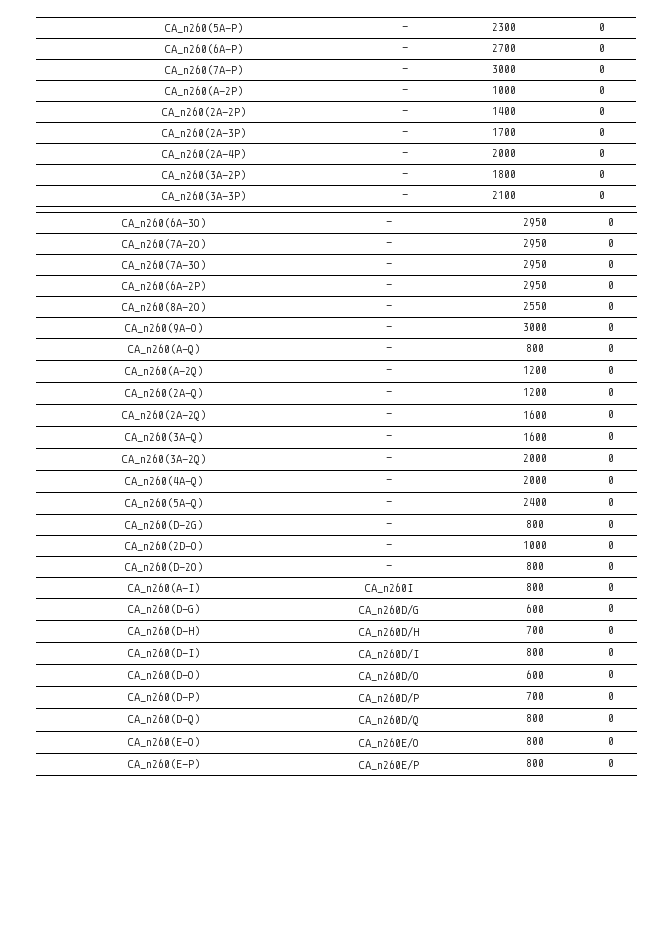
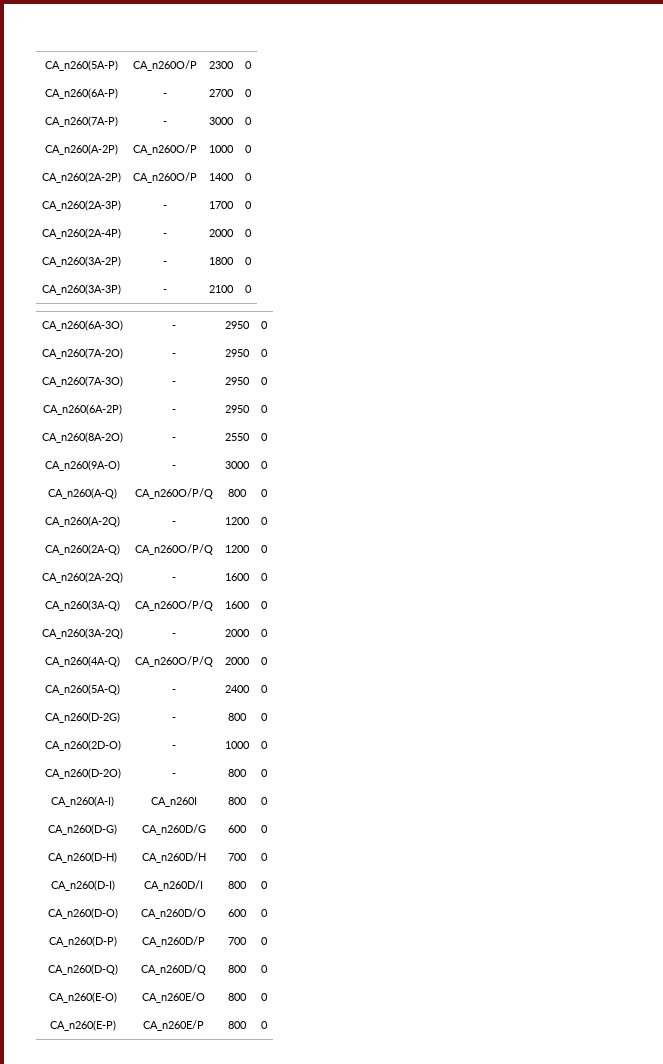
[401,26,408,30] - -> [132,60,197,71] CA_n260O/P
[401,89,408,93] - -> [132,144,197,155] CA_n260O/P
[401,110,408,114] - -> [132,172,197,183] CA_n260O/P
[385,347,392,351] - -> [134,488,213,499] CA_n260O/P/Q
[385,391,392,395] - -> [134,544,213,555] CA_n260O/P/Q
[385,435,392,439] - -> [134,600,213,611] CA_n260O/P/Q
[385,479,392,483] - -> [134,656,213,667] CA_n260O/P/Q

